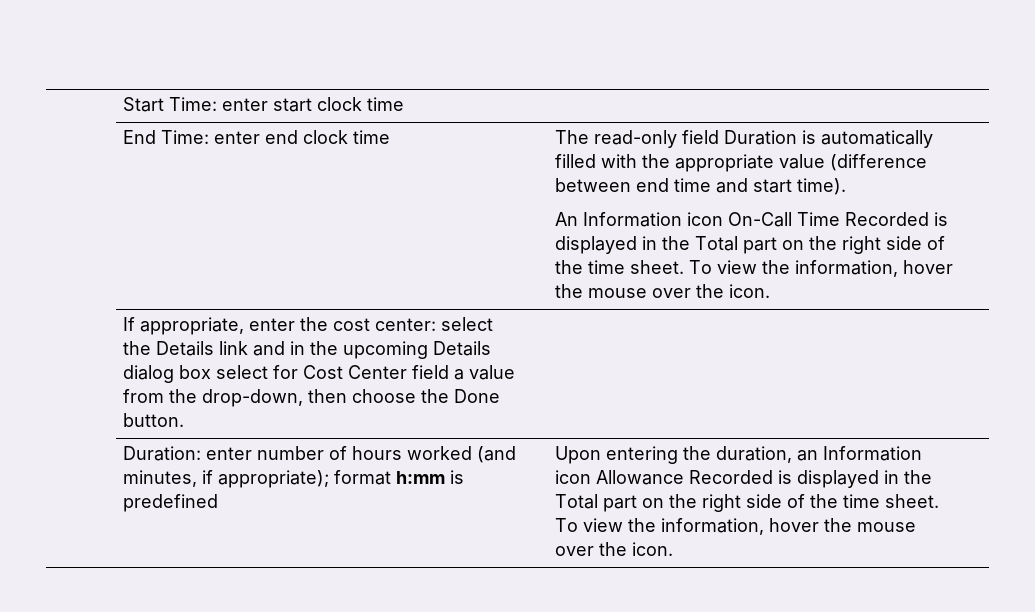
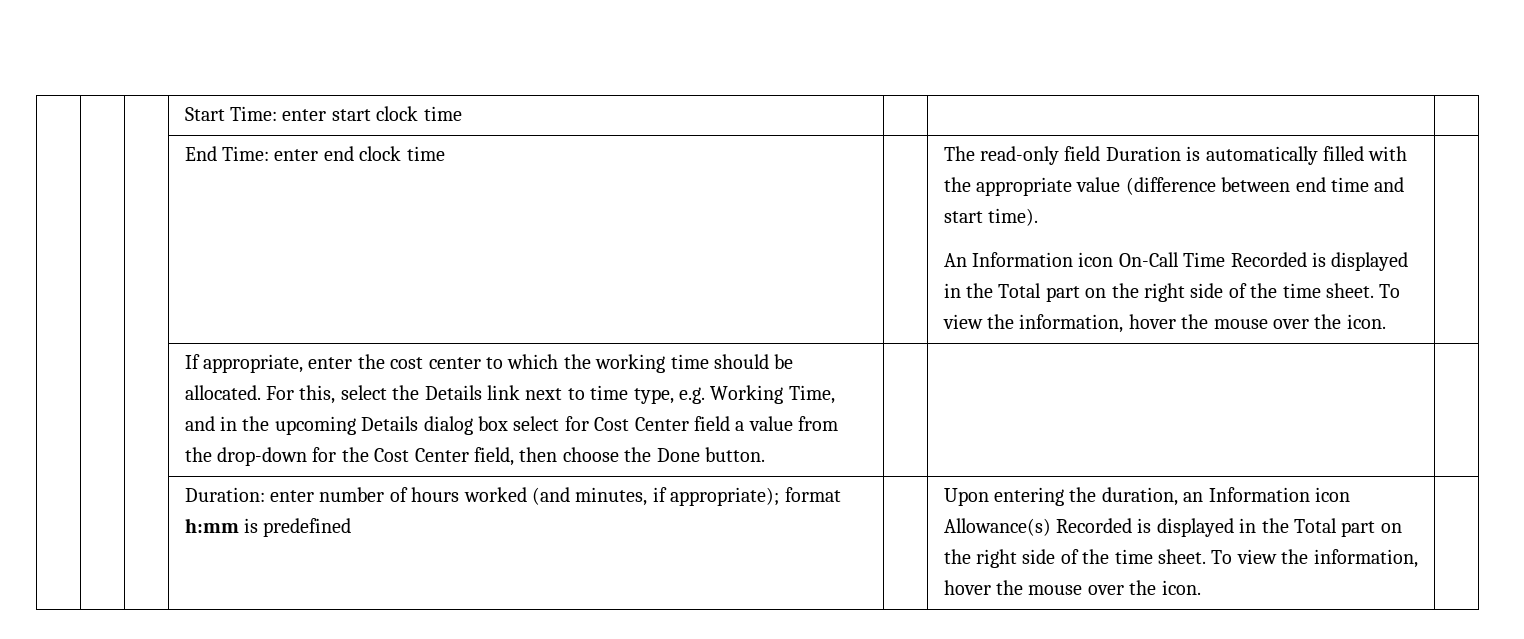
[375,317,494,331] [123,341,249,356] center: select the Details link -> [428,354,794,373] [184,385,835,404] center to which the working time should be allocated. For this, select the Details link next to time type, e.g. Working Time,
[202,389,304,407] drop-down, -> [216,447,514,466] drop-down for the Cost Center field,
[596,470,685,485] Allowance -> [943,518,1051,536] Allowance(s)

